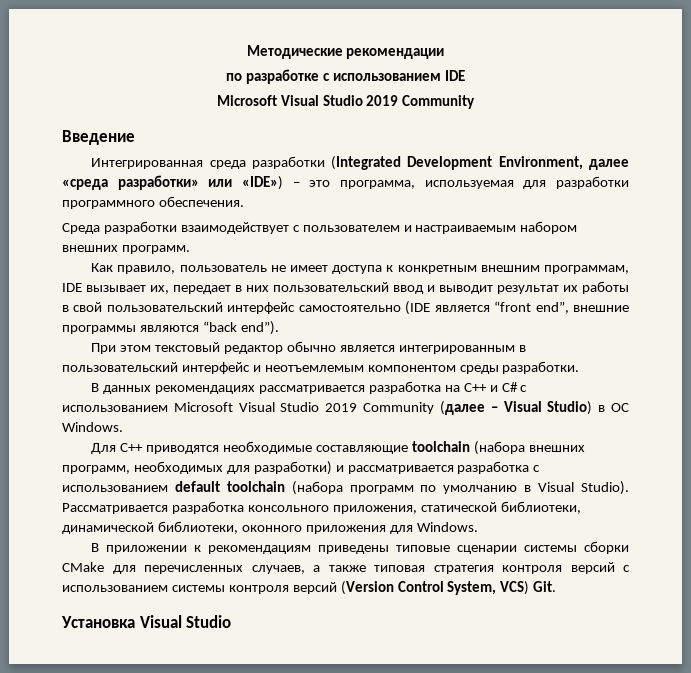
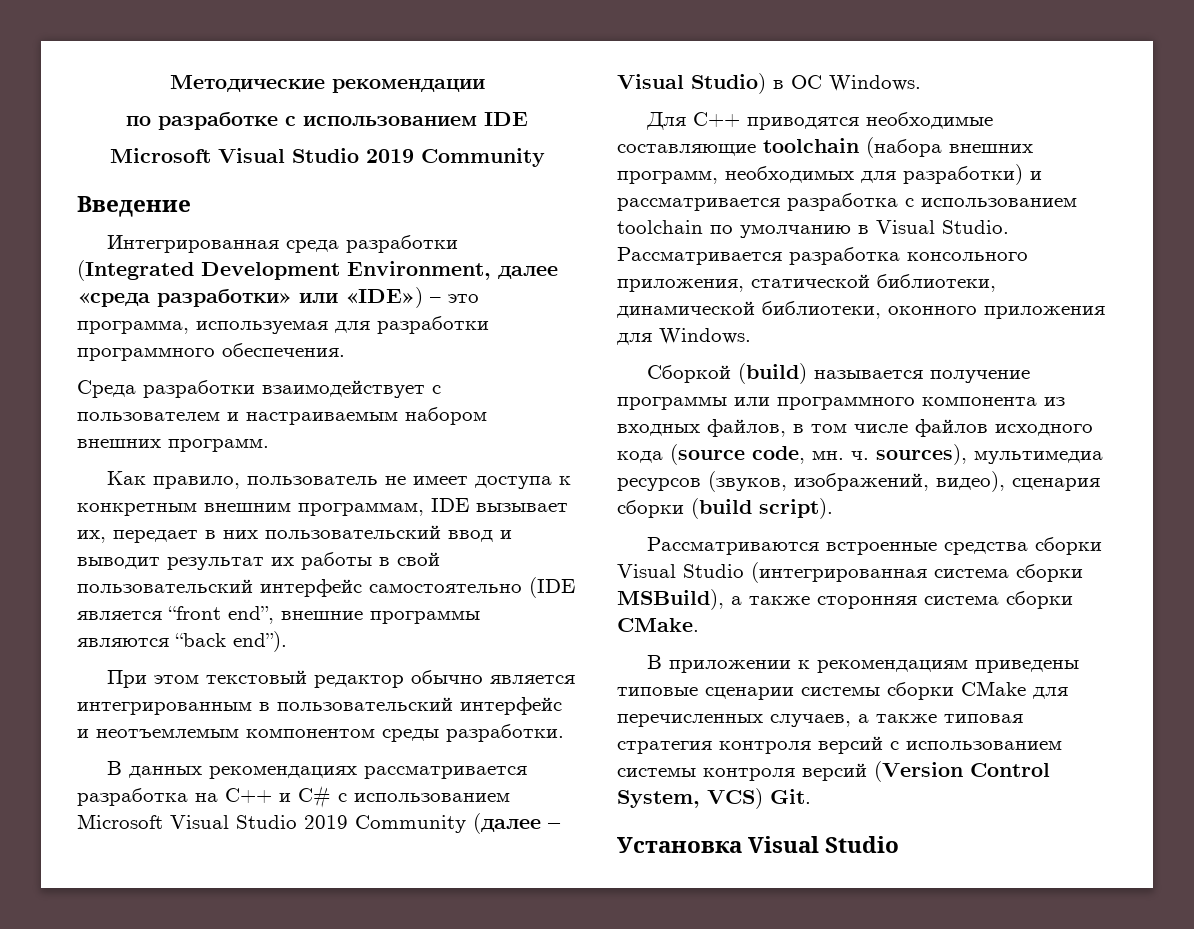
[174,481,414,495] default toolchain (набора программ -> [617,220,703,234] toolchain
[581,481,630,495] Studio). -> [942,220,1009,234] Studio.
(478, 527) none -> [646,363,1030,384] [617,397,1065,410] [617,419,1093,437] [617,444,1103,465] [617,471,1100,492] [617,498,833,519] [646,537,1102,555] [617,562,1083,583] [617,589,1073,610] [617,618,699,632] // Сборкой (build) называется получение программы или программного компонента из входных файлов, в том числе файлов исходного кода (source code, мн. ч. sources), мультимедиа ресурсов (звуков, изображений, видео), сценария сборки (build script). // Рассматриваются встроенные средства сборки Visual Studio (интегрированная система сборки MSBuild), а также сторонняя система сборки CMake.

